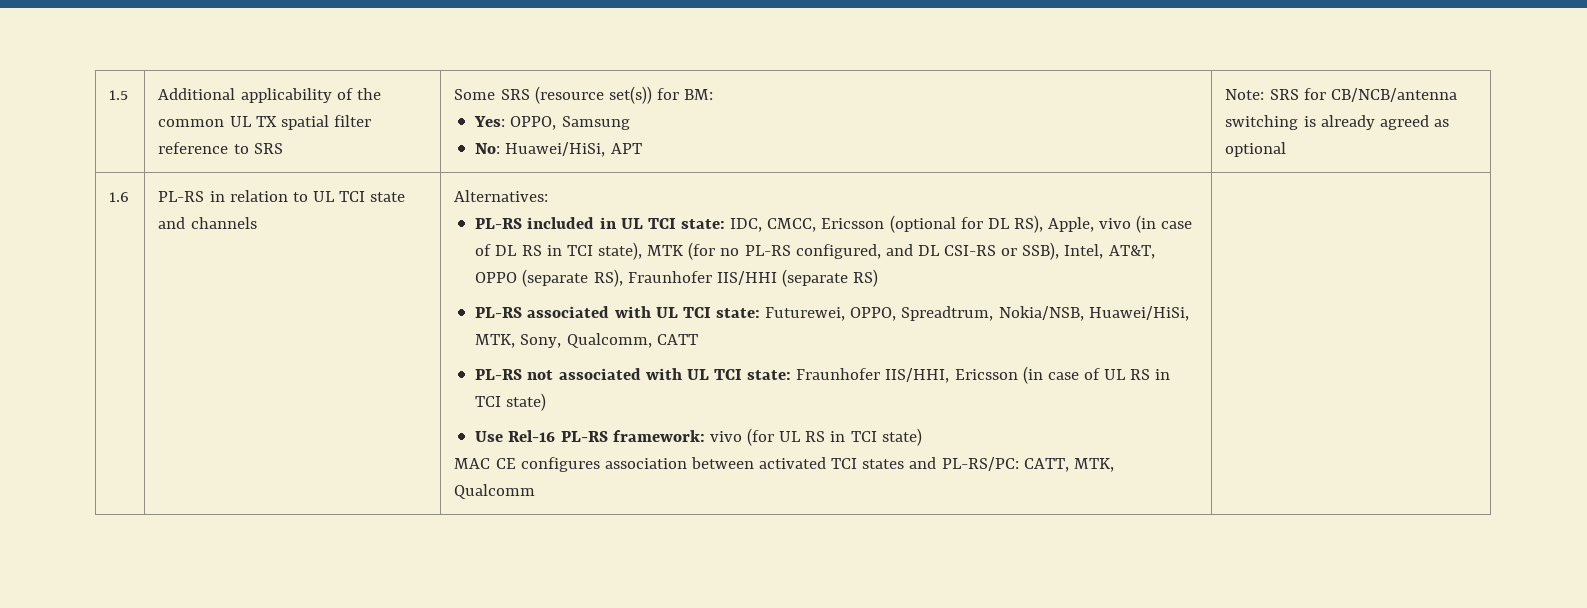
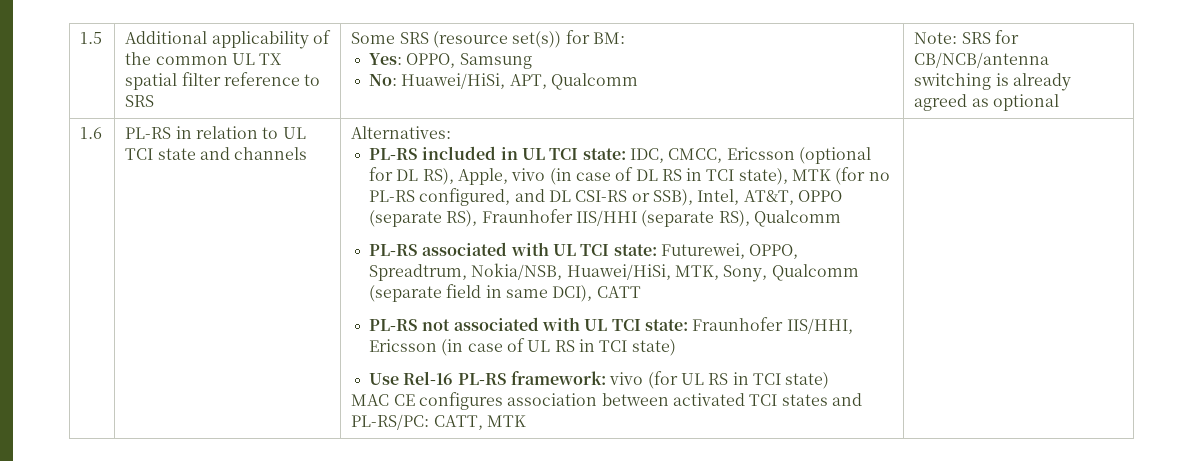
[610,143,642,154] APT -> [509,73,638,90] APT, Qualcomm
[853,269,879,287] RS) -> [718,210,841,227] RS), Qualcomm
[566,333,652,348] Qualcomm, -> [771,264,859,281] [368,284,593,302] Qualcomm (separate field in same DCI),
[1073,458,1114,472] [454,484,536,499] MTK, Qualcomm -> [486,415,526,427] MTK

